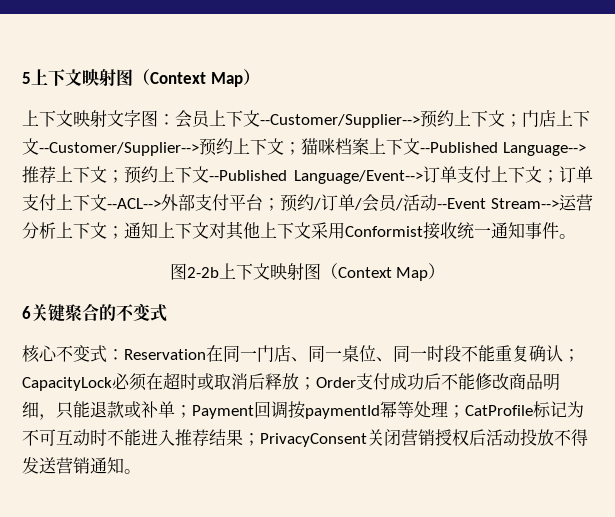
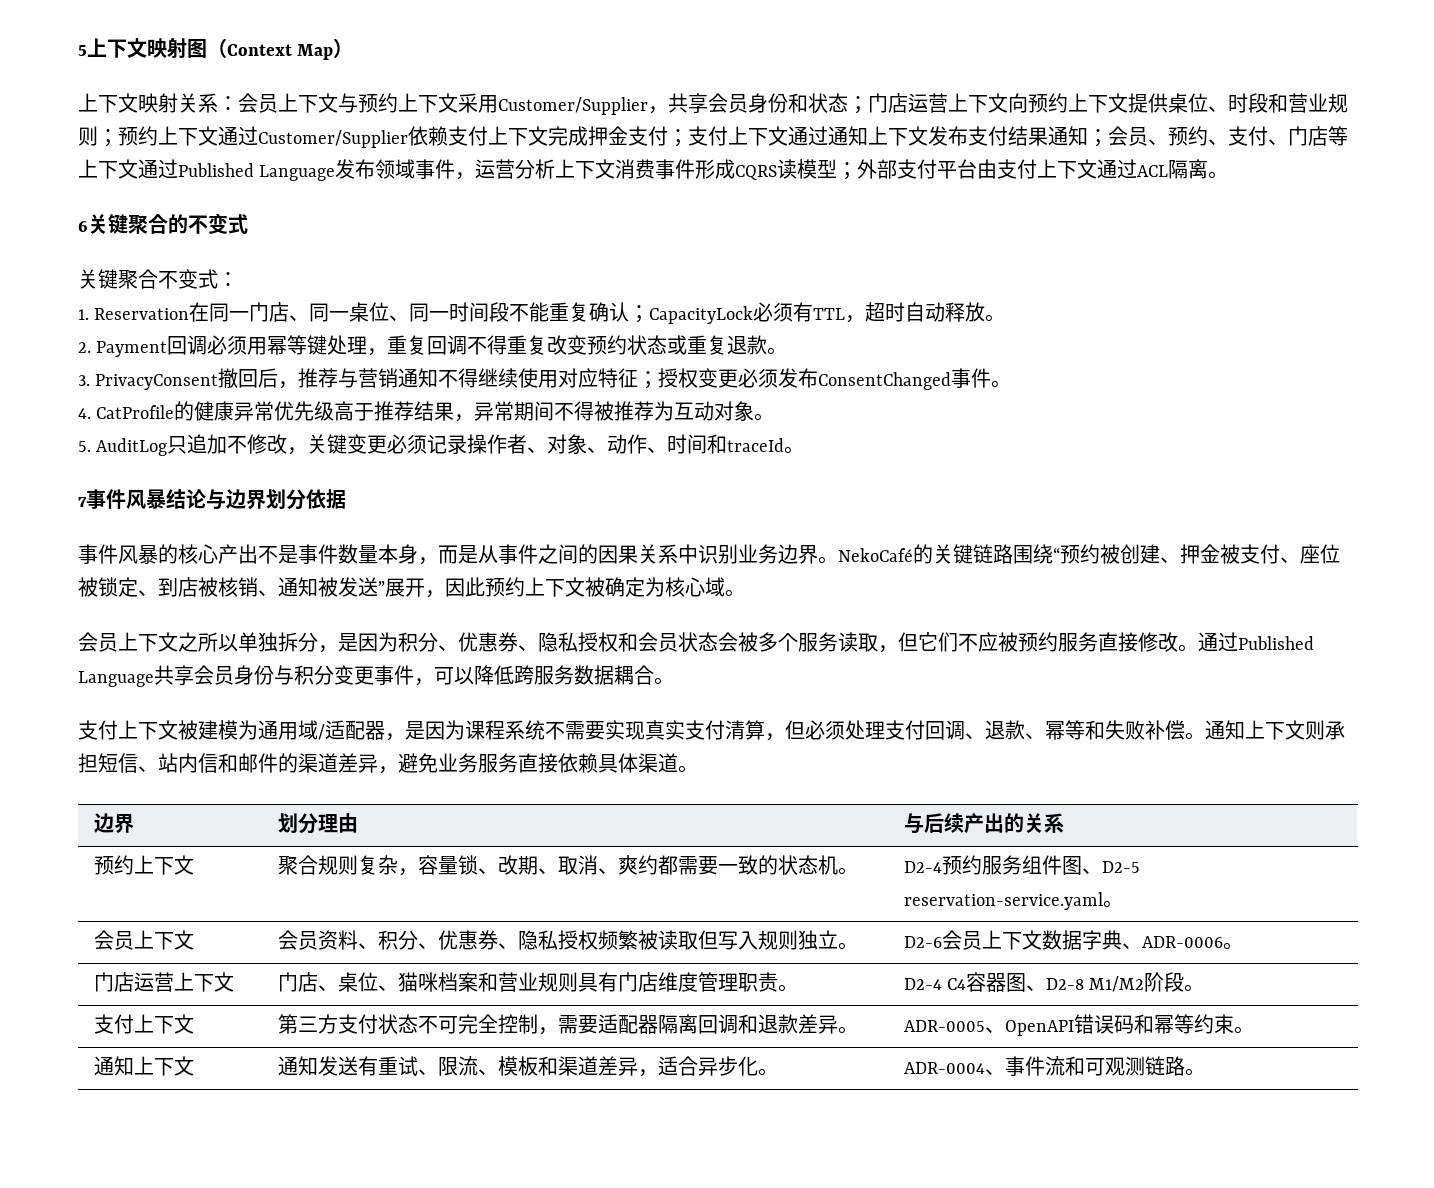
[107,110,158,127] 文字图 -> [178,93,218,113] 关系
[260,110,590,128] [22,138,586,156] [22,166,593,184] [22,194,593,212] [22,221,576,240] [169,263,446,281] --Customer/Supplier-->预约上下文；门店上下文--Customer/Supplier-->预约上下文；猫咪档案上下文--Published Language-->推荐上下文；预约上下文--Published Language/Event-->订单支付上下文；订单支付上下文--ACL-->外部支付平台；预约/订单/会员/活动--Event Stream-->运营分析上下文；通知上下文对其他上下文采用Conformist接收统一通知事件。 // 图2-2b上下文映射图（Context Map） -> [338,93,1348,115] [78,126,1348,148] [78,159,1229,181] 与预约上下文采用Customer/Supplier，共享会员身份和状态；门店运营上下文向预约上下文提供桌位、时段和营业规则；预约上下文通过Customer/Supplier依赖支付上下文完成押金支付；支付上下文通过通知上下文发布支付结果通知；会员、预约、支付、门店等上下文通过Published Language发布领域事件，运营分析上下文消费事件形成CQRS读模型；外部支付平台由支付上下文通过ACL隔离。
[22,345,57,363] 核心 -> [78,269,158,289] 关键聚合
(124, 354) none -> [78,309,89,320] // 1.
(444, 353) none -> [469,302,490,322] 间
[146,372,560,391] [22,401,584,420] [22,428,588,447] [22,457,124,474] 在超时或取消后释放；Order支付成功后不能修改商品明细，只能退款或补单；Payment回调按paymentId幂等处理；CatProfile标记为不可互动时不能进入推荐结果；PrivacyConsent关闭营销授权后活动投放不得发送营销通知 -> [793,302,1006,323] [78,335,788,357] [78,368,1012,390] [78,401,775,422] [78,434,805,456] [78,489,346,510] [78,544,1340,565] [78,577,745,598] [78,632,1314,653] [78,665,674,687] [78,720,1345,741] [78,753,698,774] [93,813,134,834] [277,813,358,834] [903,813,1064,834] [93,855,194,875] [277,855,858,876] [903,855,1140,875] [903,892,1123,910] [93,930,194,950] [277,930,858,950] [903,930,1243,950] [93,972,234,992] [277,972,798,992] [903,972,1205,992] [93,1014,194,1034] [277,1014,858,1035] [903,1014,1254,1036] [93,1056,194,1076] [277,1056,778,1077] [903,1056,1185,1076] 有TTL，超时自动释放。 // 2. Payment回调必须用幂等键处理，重复回调不得重复改变预约状态或重复退款。 // 3. PrivacyConsent撤回后，推荐与营销通知不得继续使用对应特征；授权变更必须发布ConsentChanged事件。 // 4. CatProfile的健康异常优先级高于推荐结果，异常期间不得被推荐为互动对象。 // 5. AuditLog只追加不修改，关键变更必须记录操作者、对象、动作、时间和traceId。 // 7事件风暴结论与边界划分依据 // 事件风暴的核心产出不是事件数量本身，而是从事件之间的因果关系中识别业务边界。NekoCafé的关键链路围绕“预约被创建、押金被支付、座位被锁定、到店被核销、通知被发送”展开，因此预约上下文被确定为核心域。 // 会员上下文之所以单独拆分，是因为积分、优惠券、隐私授权和会员状态会被多个服务读取，但它们不应被预约服务直接修改。通过Published Language共享会员身份与积分变更事件，可以降低跨服务数据耦合。 // 支付上下文被建模为通用域/适配器，是因为课程系统不需要实现真实支付清算，但必须处理支付回调、退款、幂等和失败补偿。通知上下文则承担短信、站内信和邮件的渠道差异，避免业务服务直接依赖具体渠道。 // 边界 | 划分理由 | 与后续产出的关系 // 预约上下文 | 聚合规则复杂，容量锁、改期、取消、爽约都需要一致的状态机。 | D2-4预约服务组件图、D2-5 reservation-service.yaml。 // 会员上下文 | 会员资料、积分、优惠券、隐私授权频繁被读取但写入规则独立。 | D2-6会员上下文数据字典、ADR-0006。 // 门店运营上下文 | 门店、桌位、猫咪档案和营业规则具有门店维度管理职责。 | D2-4 C4容器图、D2-8 M1/M2阶段。 // 支付上下文 | 第三方支付状态不可完全控制，需要适配器隔离回调和退款差异。 | ADR-0005、OpenAPI错误码和幂等约束。 // 通知上下文 | 通知发送有重试、限流、模板和渠道差异，适合异步化。 | ADR-0004、事件流和可观测链路

